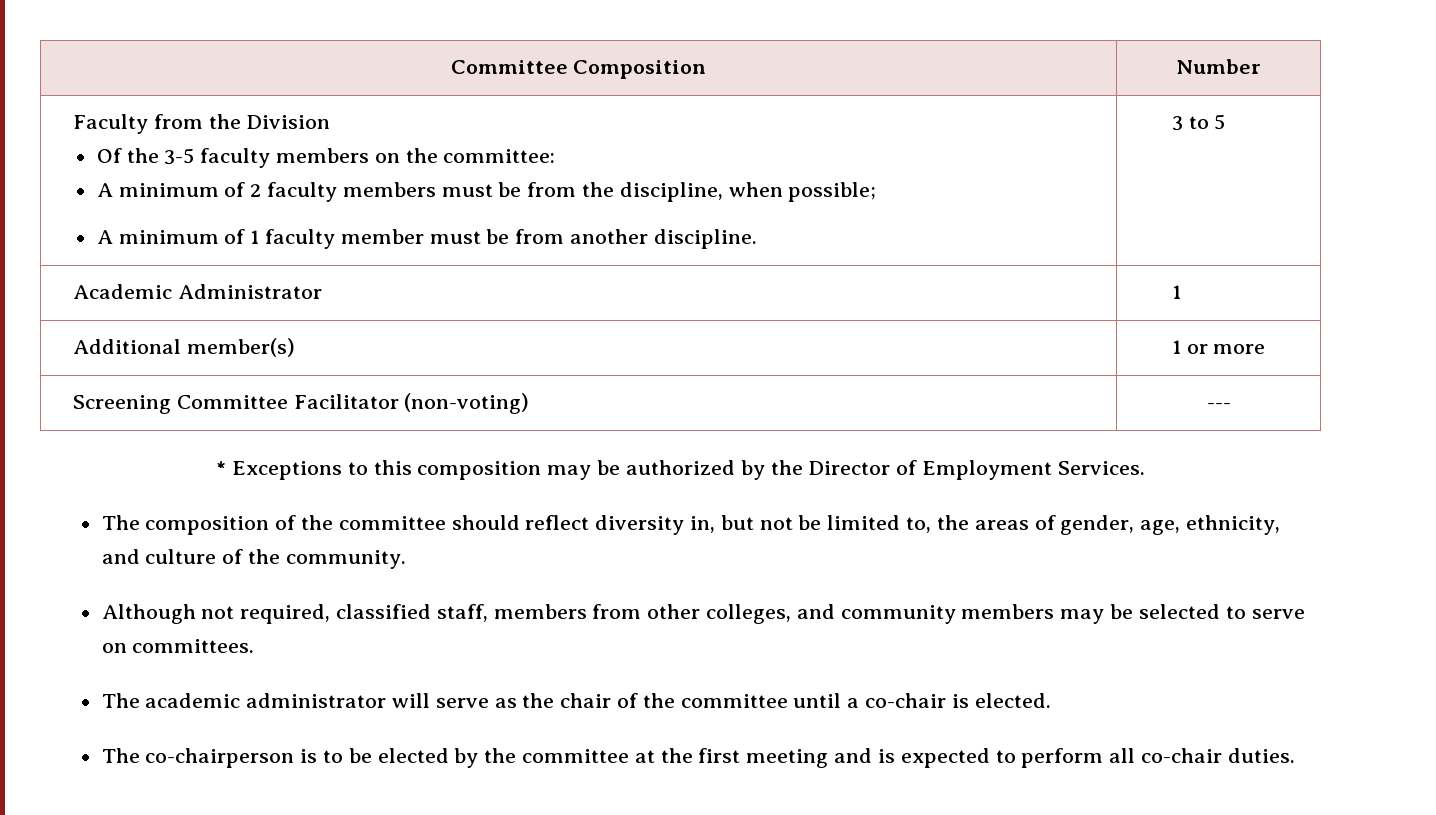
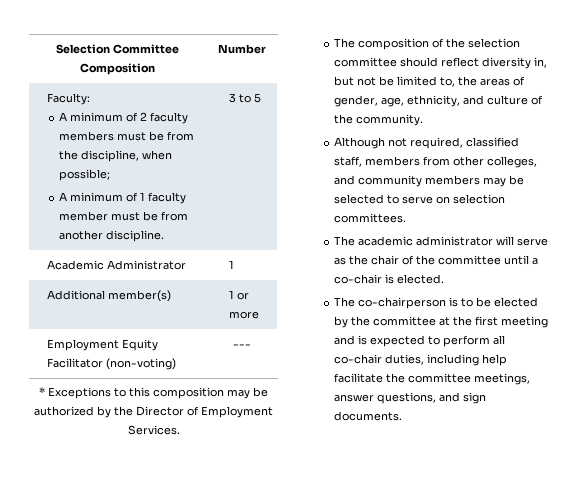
(450, 67) none -> [56,44,110,54] Selection
[73,114,331,134] [96,148,556,168] Faculty from the Division // Of the 3-5 faculty members on the committee: -> [47,93,91,105] Faculty:
[73,395,288,414] Screening Committee -> [47,339,159,351] Employment Equity
(334, 522) none -> [467,38,520,48] selection
(127, 648) none -> [452,194,505,204] selection
[1227,748,1295,763] duties. -> [384,354,507,366] [333,373,530,385] [333,392,486,404] [333,411,402,421] duties, including help facilitate the committee meetings, answer questions, and sign documents.

